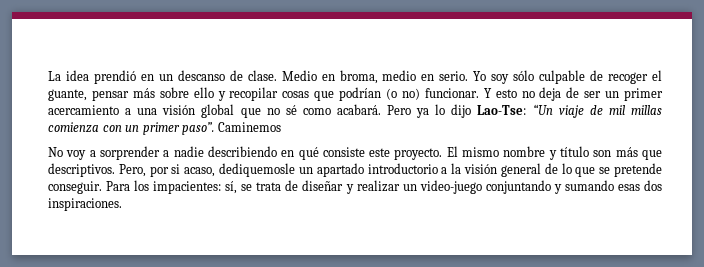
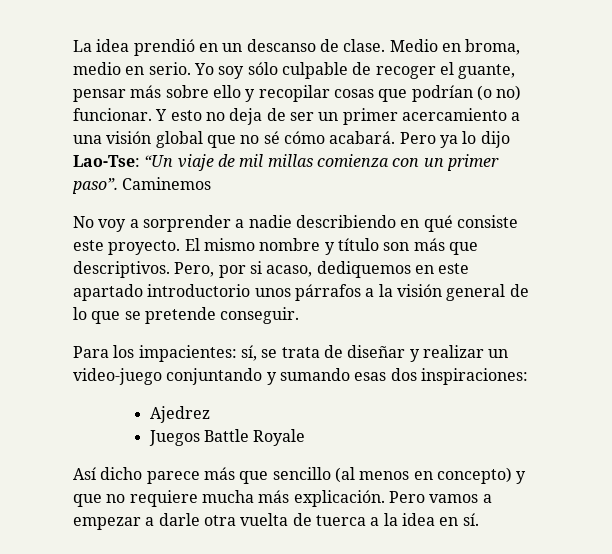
[302,108,331,115] como -> [283,131,325,144] cómo
[219,163,438,177] dediquemosle un apartado introductorio -> [316,261,470,278] [73,284,361,301] dediquemos en este apartado introductorio unos párrafos
(102, 187) none -> (300, 315) //
[48,198,122,211] inspiraciones. -> [420,368,528,385] [149,406,210,423] [148,429,306,446] [73,467,527,484] [73,490,492,507] [73,513,479,530] inspiraciones: // Ajedrez // Juegos Battle Royale // Así dicho parece más que sencillo (al menos en concepto) y que no requiere mucha más explicación. Pero vamos a empezar a darle otra vuelta de tuerca a la idea en sí.

